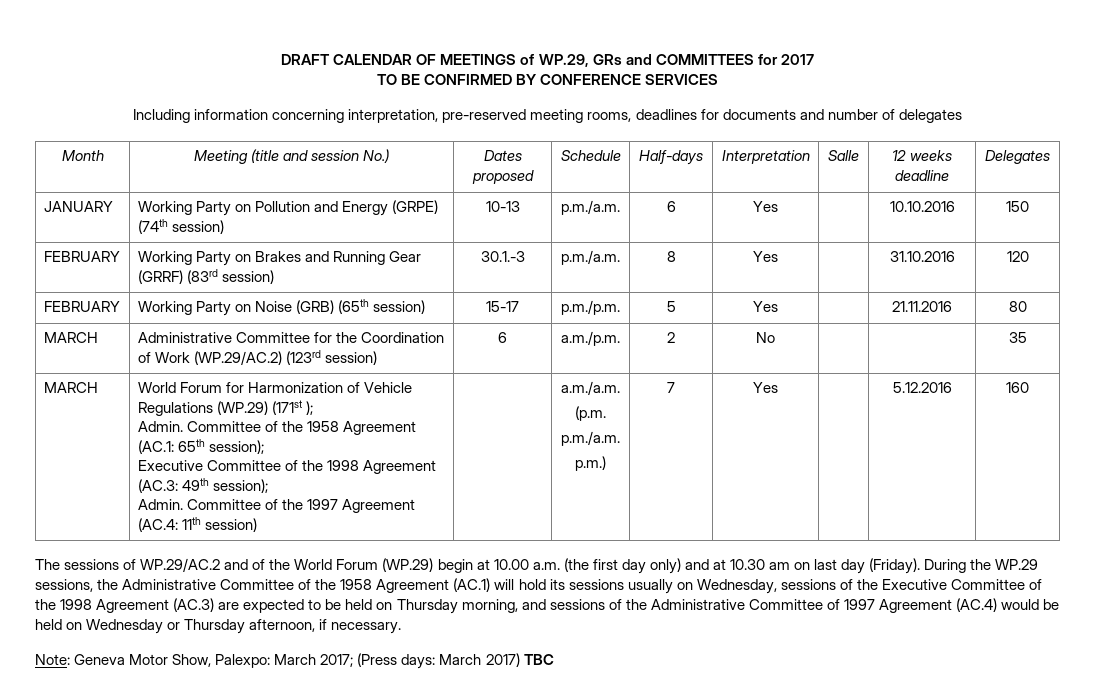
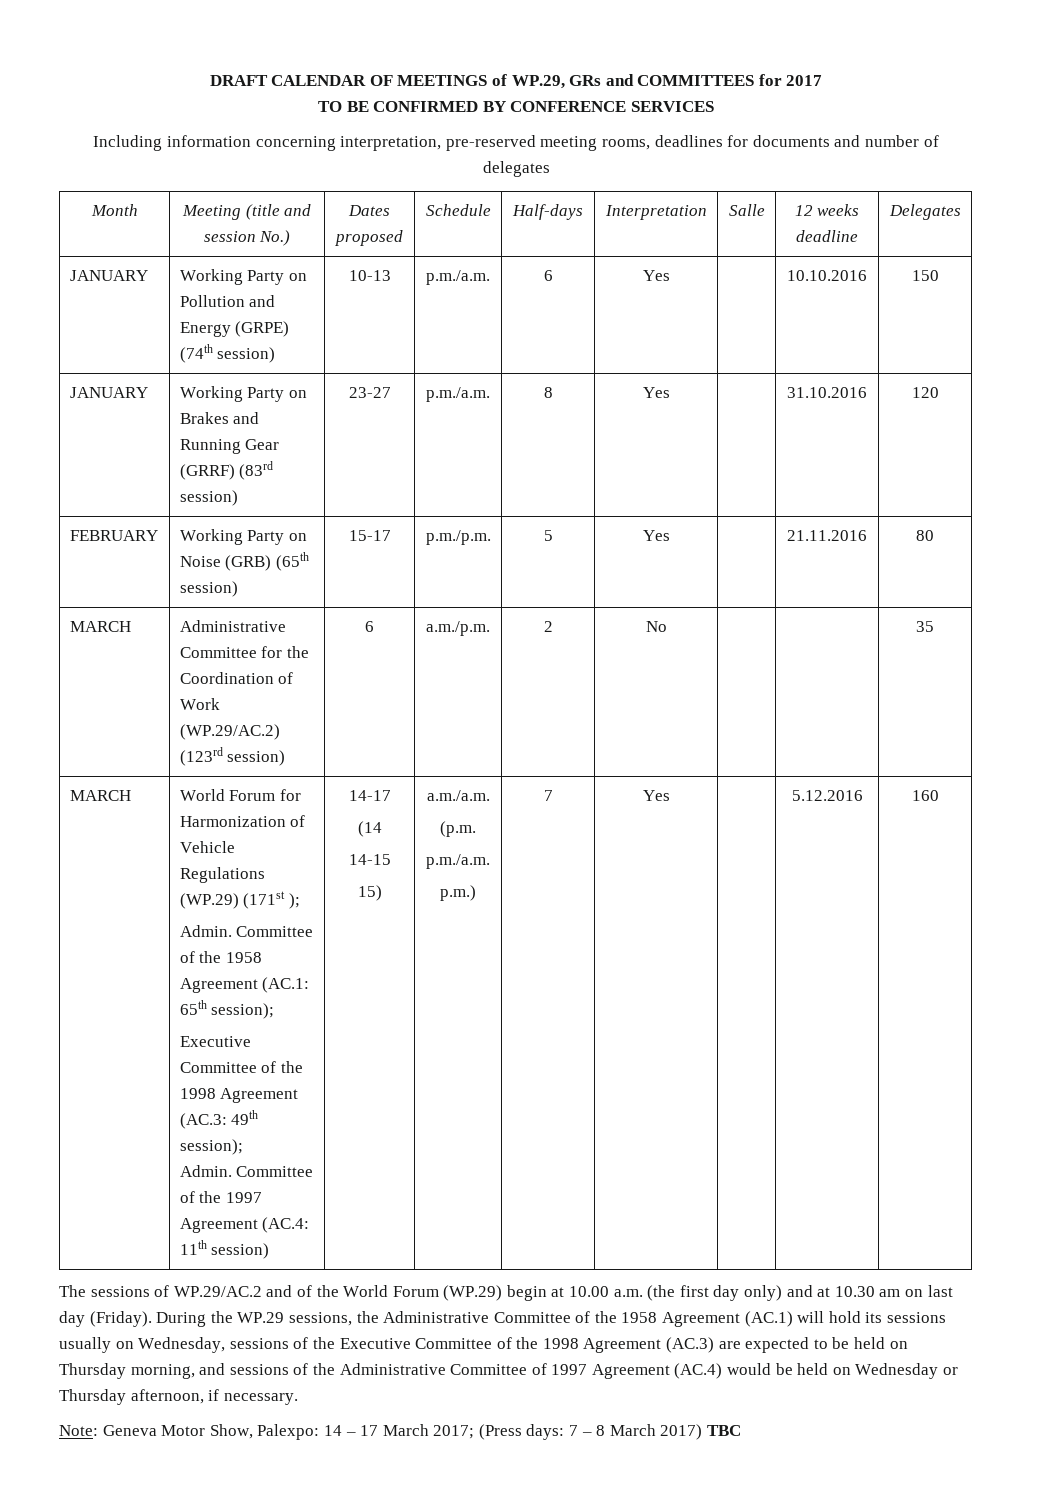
[43,251,120,262] FEBRUARY -> [69,387,148,398] JANUARY
[480,251,525,262] 30.1.-3 -> [348,387,391,398] 23-27
(257, 525) none -> [348,790,391,801] [357,821,382,837] [348,854,391,865] [357,885,382,901] 14-17 // (14 // 14-15 // 15)
(271, 661) none -> [323,1425,379,1436] 14 – 17
(436, 661) none -> [569,1425,606,1436] 7 – 8

